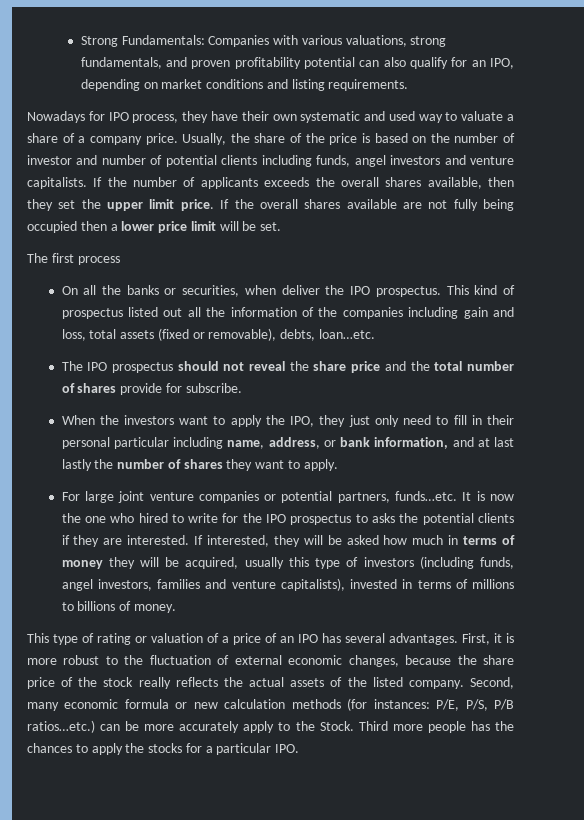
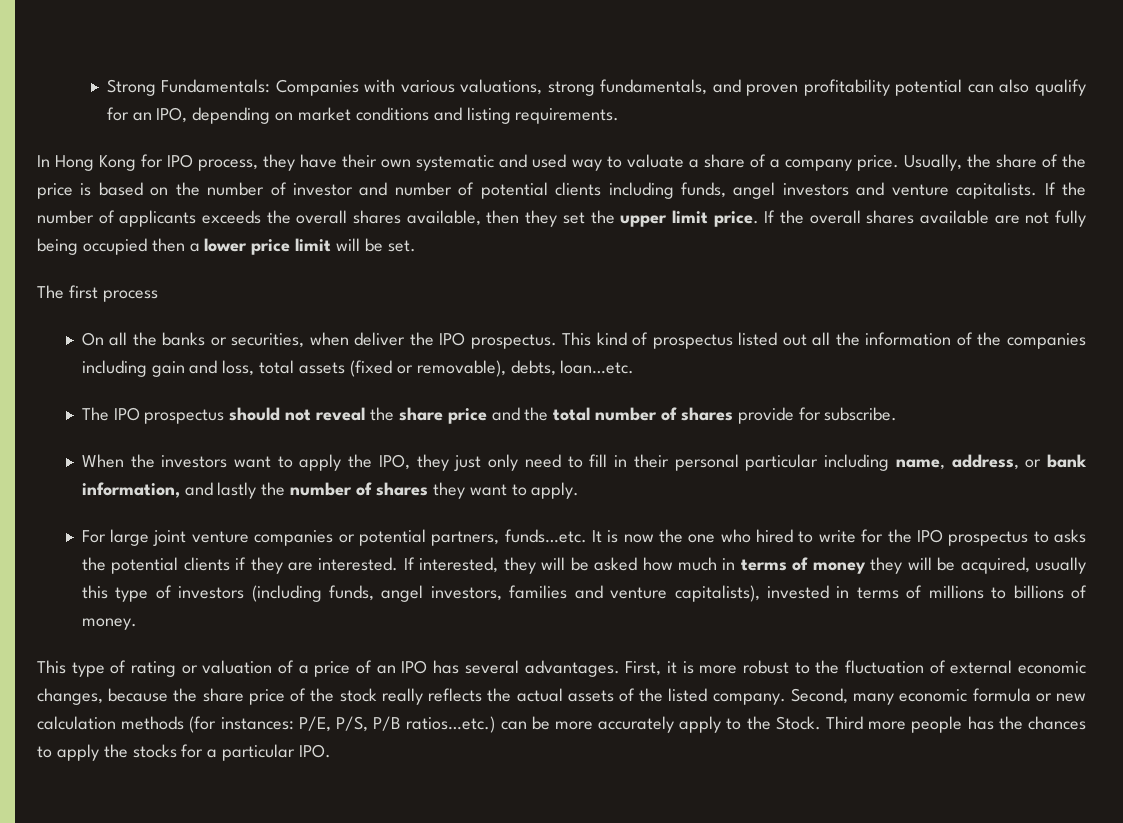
[27,111,85,123] Nowadays -> [37,155,137,171] In Hong Kong
[477,437,514,447] at last -> (213, 489) none

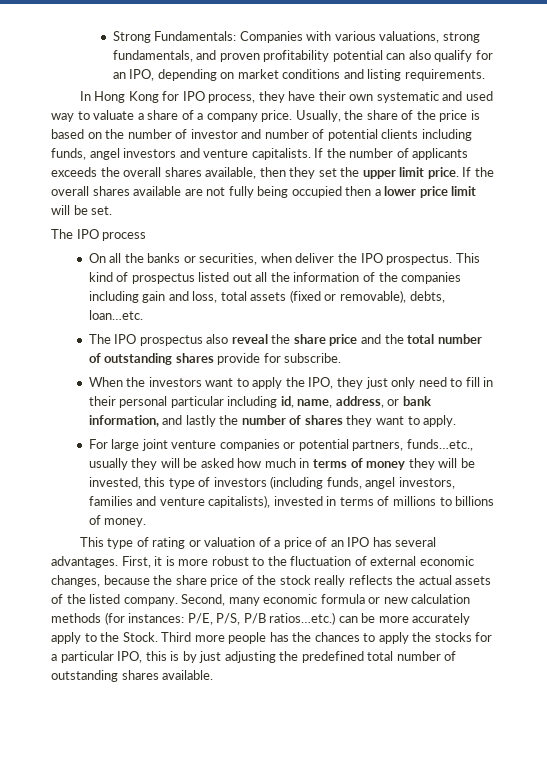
[68,285,98,299] first -> [76,229,99,239] IPO
[229,407,312,421] should not -> [206,334,229,344] also
(677, 414) none -> [104,353,173,365] outstanding
(890, 462) none -> [280,396,294,408] id,
[504,529,1086,546] [81,557,499,574] funds…etc. It is now the one who hired to write for the IPO prospectus to asks the potential clients if they are interested. If interested, -> [406,439,473,451] [88,458,128,470] funds…etc., usually
[960,557,1086,574] acquired, usually -> [88,477,141,489] invested,
[299,744,332,758] IPO. -> [117,651,457,663] [51,670,214,682] IPO, this is by just adjusting the predefined total number of outstanding shares available.

